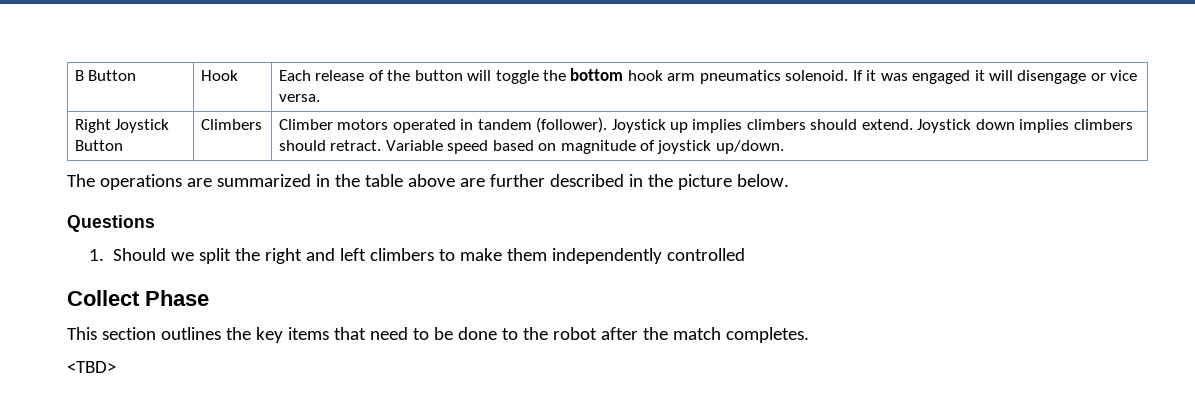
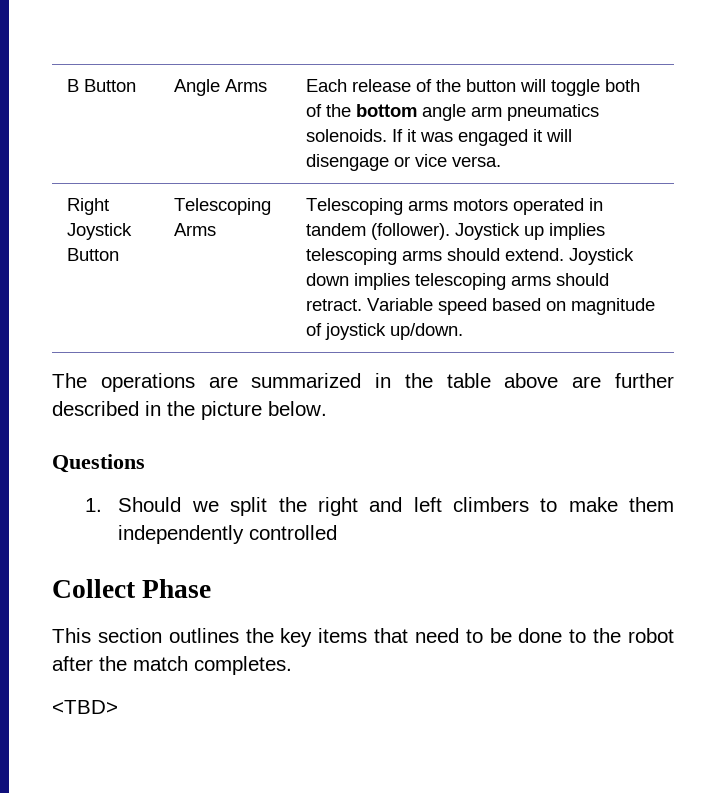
[200,70,238,81] Hook -> [173,79,267,96] Angle Arms
(539, 77) none -> [604,79,640,92] [305,104,322,117] both of
[627,70,663,81] hook -> [421,104,466,121] angle
[785,70,849,81] solenoid. -> [305,129,387,142] solenoids.
[200,119,262,130] [278,119,333,130] Climbers | Climber -> [173,198,271,215] [173,223,216,236] [305,198,448,215] Telescoping Arms | Telescoping arms
[746,119,806,130] climbers -> [305,248,442,265] telescoping arms
[1073,119,1133,130] climbers -> [414,273,551,290] telescoping arms

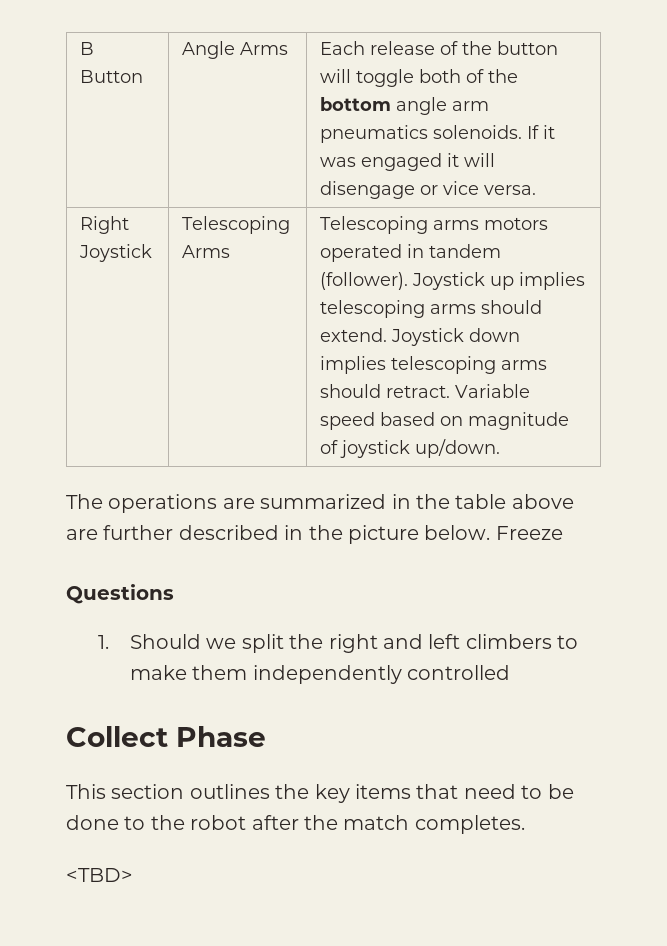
[66,248,119,261] Button -> (153, 253) none
(327, 408) none -> [495,526,563,540] Freeze

